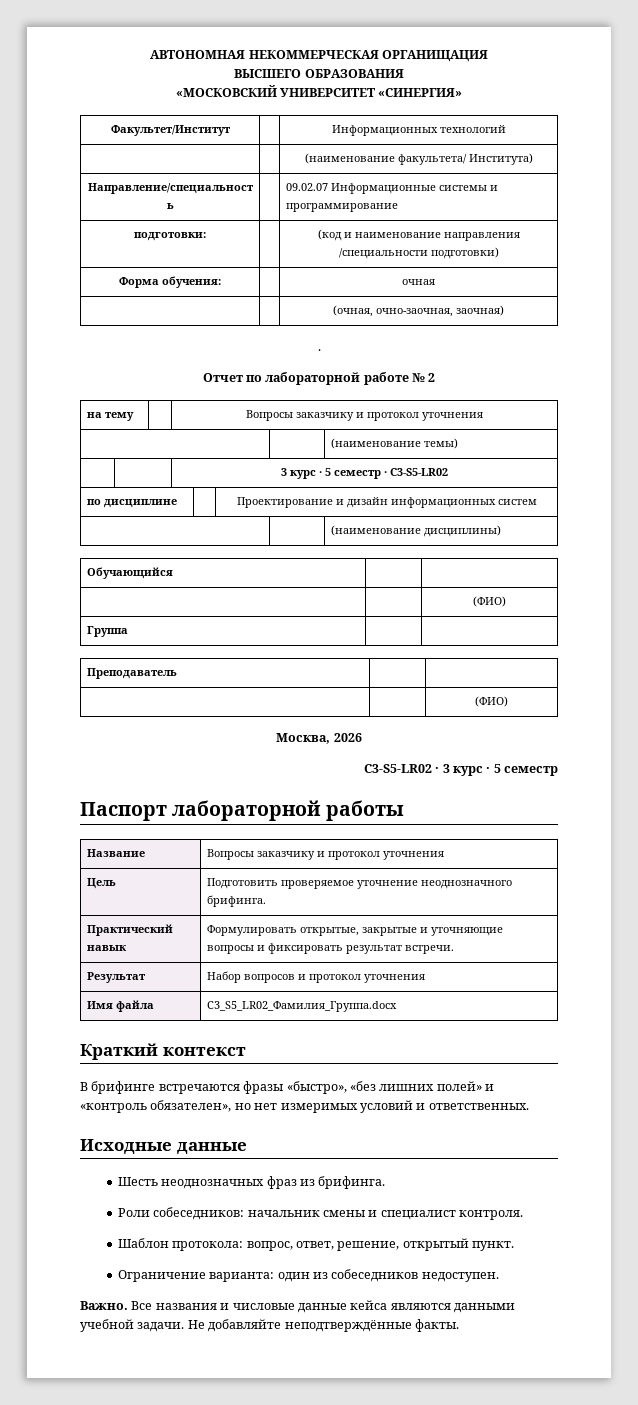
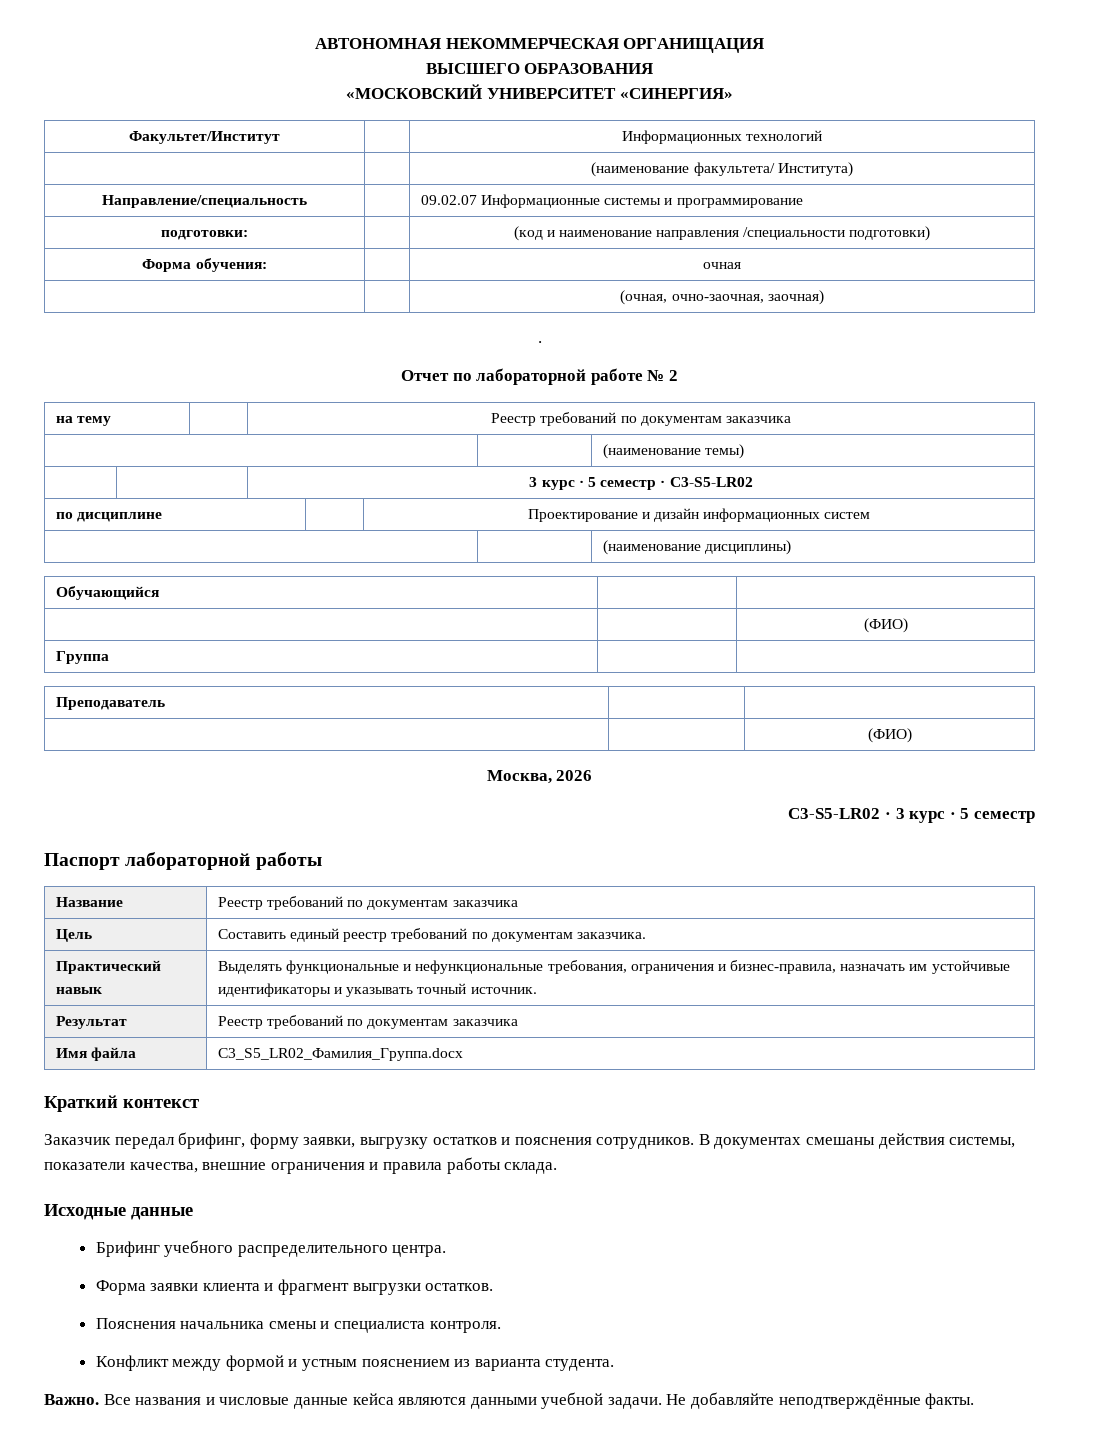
[246,410,483,421] Вопросы заказчику и протокол уточнения -> [491,412,791,426] Реестр требований по документам заказчика
[206,849,444,860] [86,878,116,889] [206,878,512,889] [206,895,266,907] [86,924,173,936] [86,945,127,951] [206,925,503,936] [206,943,454,954] [86,972,146,983] [206,971,425,983] Вопросы заказчику и протокол уточнения // Цель | Подготовить проверяемое уточнение неоднозначного брифинга. // Практический навык | Формулировать открытые, закрытые и уточняющие вопросы и фиксировать результат встречи. // Результат | Набор вопросов и протокол уточнения -> [217,896,518,910] [55,929,92,942] [217,928,646,942] [55,960,161,974] [55,987,102,994] [217,960,1010,974] [217,983,537,997] [55,1016,127,1029] [217,1015,518,1029] Реестр требований по документам заказчика // Цель | Составить единый реестр требований по документам заказчика. // Практический навык | Выделять функциональные и нефункциональные требования, ограничения и бизнес-правила, назначать им устойчивые идентификаторы и указывать точный источник. // Результат | Реестр требований по документам заказчика
[80,1081,494,1094] [80,1100,529,1113] [80,1139,247,1154] [117,1176,386,1189] [117,1207,320,1220] В брифинге встречаются фразы «быстро», «без лишних полей» и «контроль обязателен», но нет измеримых условий и ответственных. // Исходные данные // Шесть неоднозначных фраз из брифинга. // Роли собеседников: начальник -> [44,1132,1016,1149] [44,1157,558,1174] [44,1204,193,1220] [95,1240,447,1257] [95,1279,494,1295] [95,1318,265,1329] Заказчик передал брифинг, форму заявки, выгрузку остатков и пояснения сотрудников. В документах смешаны действия системы, показатели качества, внешние ограничения и правила работы склада. // Исходные данные // Брифинг учебного распределительного центра. // Форма заявки клиента и фрагмент выгрузки остатков. // Пояснения начальника
[380,1210,456,1220] специалист -> [333,1321,425,1333] специалиста
[117,1238,515,1251] [117,1269,499,1282] Шаблон протокола: вопрос, ответ, решение, открытый пункт. // Ограничение варианта: один из собеседников недоступен. -> [95,1355,615,1371] Конфликт между формой и устным пояснением из варианта студента.

